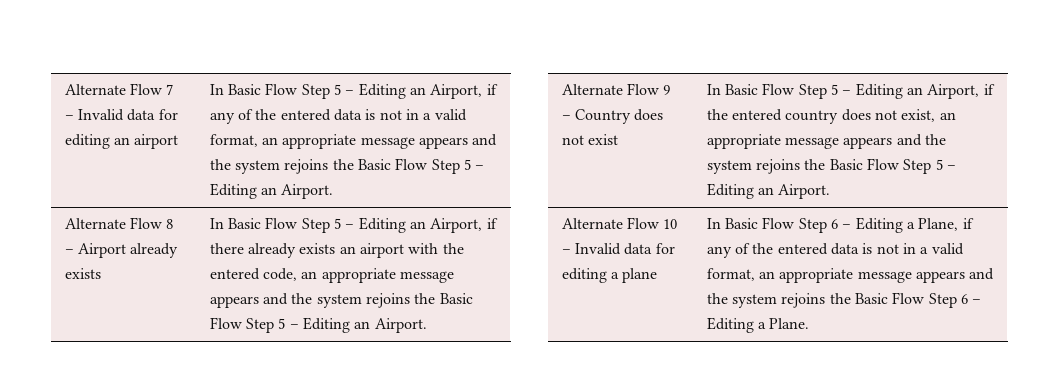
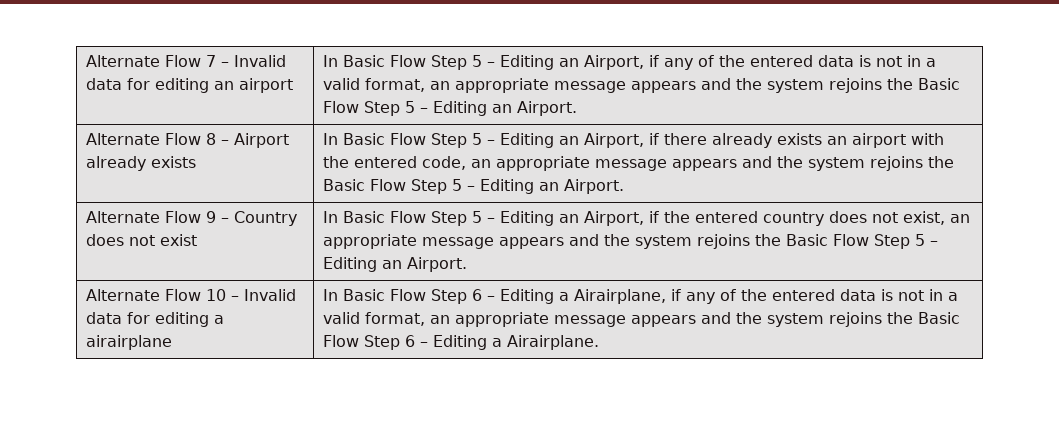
[622,268,658,283] plane -> [86,335,173,350] airairplane
[918,218,959,231] Plane, -> [574,289,667,304] Airairplane,
[769,318,810,329] Plane. -> [507,335,600,350] Airairplane.

